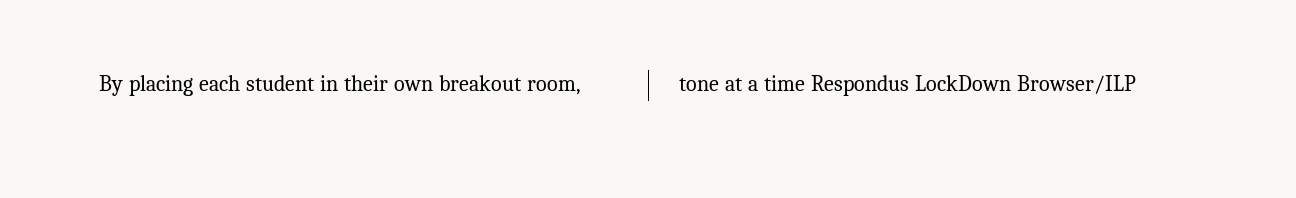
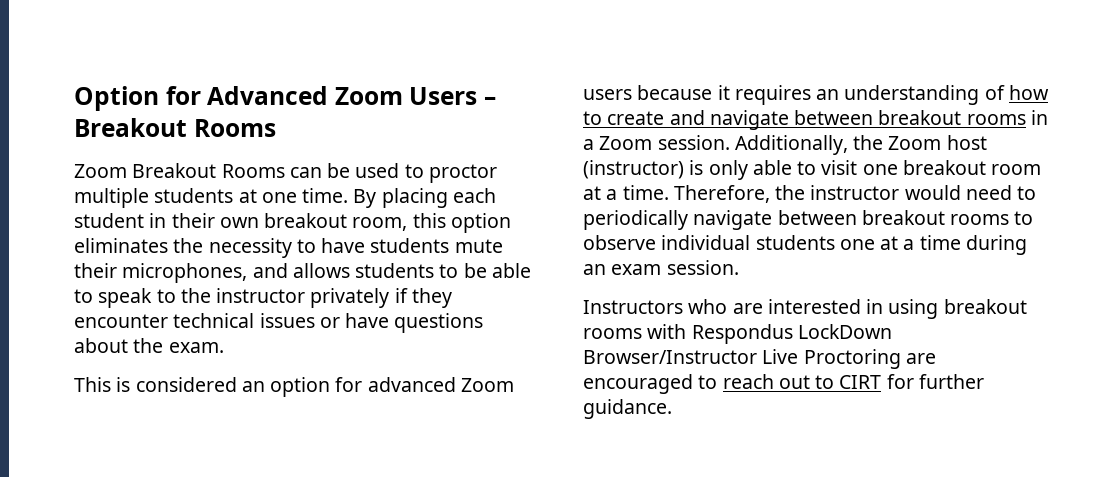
(99, 85) none -> [74,86,497,111] [74,118,276,137] [74,163,497,183] [74,188,349,208] Option for Advanced Zoom Users – Breakout Rooms // Zoom Breakout Rooms can be used to proctor multiple students at one time.
[679,75,1136,96] tone at a time Respondus LockDown Browser/ILP -> [412,213,511,233] [74,238,503,258] [74,263,531,283] [74,288,452,308] [74,313,484,333] [74,338,224,353] [74,377,514,397] [583,85,1049,105] [583,110,1048,130] [583,135,987,155] [583,160,1042,180] [583,185,1037,203] [583,210,1034,230] [583,235,1027,255] [583,260,739,275] [583,299,1027,319] [583,324,892,344] [583,349,936,369] [583,374,984,394] [583,399,672,419] this option eliminates the necessity to have students mute their microphones, and allows students to be able to speak to the instructor privately if they encounter technical issues or have questions about the exam. // This is considered an option for advanced Zoom users because it requires an understanding of how to create and navigate between breakout rooms in a Zoom session. Additionally, the Zoom host (instructor) is only able to visit one breakout room at a time. Therefore, the instructor would need to periodically navigate between breakout rooms to observe individual students one at a time during an exam session. // Instructors who are interested in using breakout rooms with Respondus LockDown Browser/Instructor Live Proctoring are encouraged to reach out to CIRT for further guidance.

